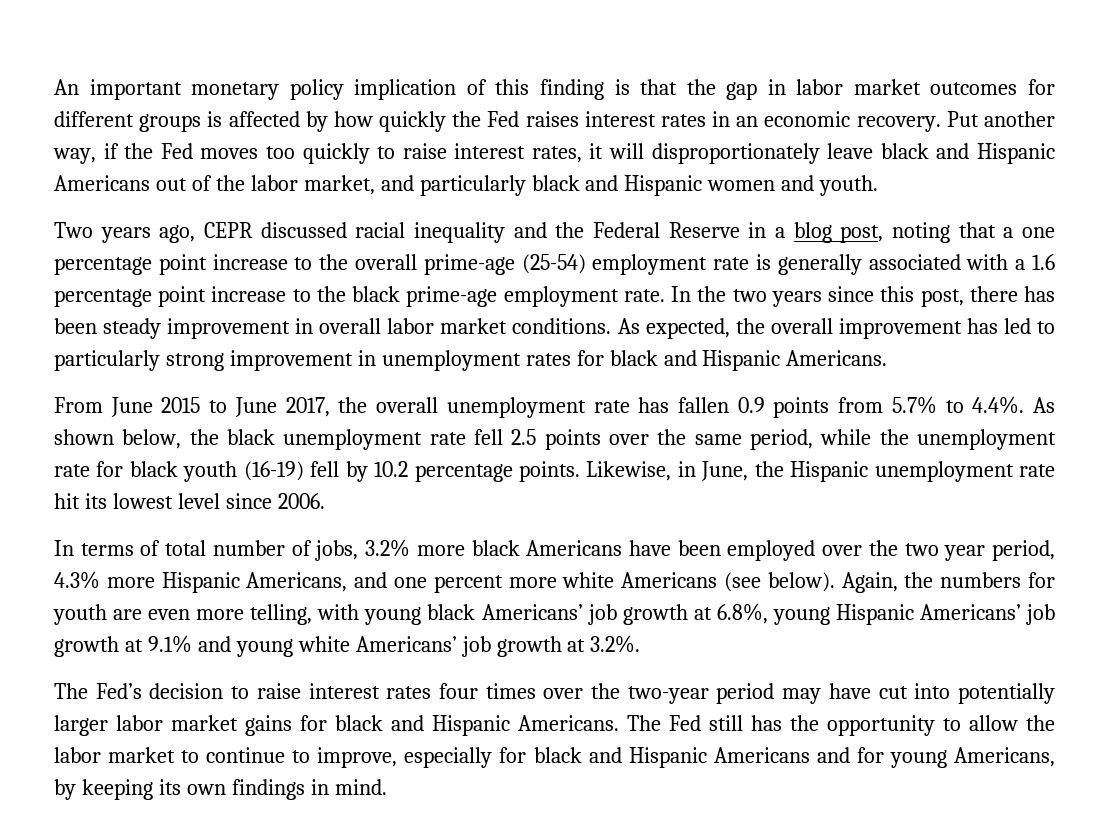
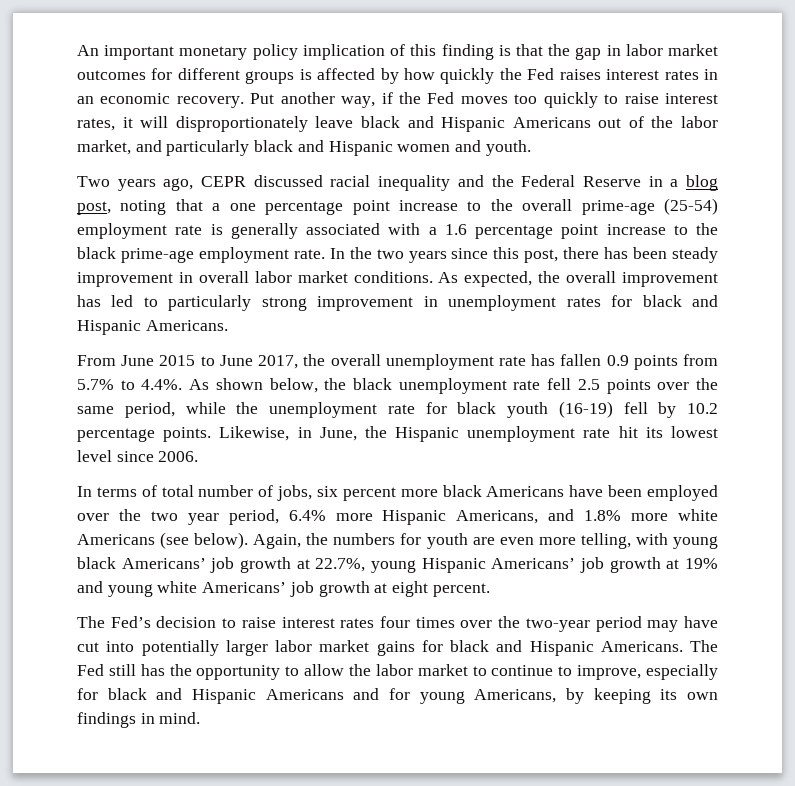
[365,539,411,557] 3.2% -> [317,486,396,501] six percent
[54,571,100,589] 4.3% -> [288,510,326,521] 6.4%
[394,575,503,593] one percent -> [584,510,622,521] 1.8%
[716,603,768,624] 6.8%, -> [315,558,366,572] 22.7%,
[147,635,192,653] 9.1% -> [684,558,718,569] 19%
[590,635,641,653] 3.2%. -> [392,581,490,597] eight percent.

